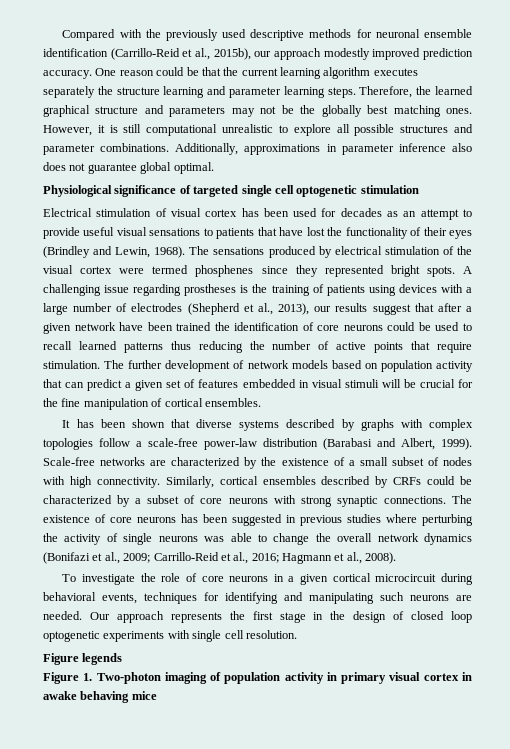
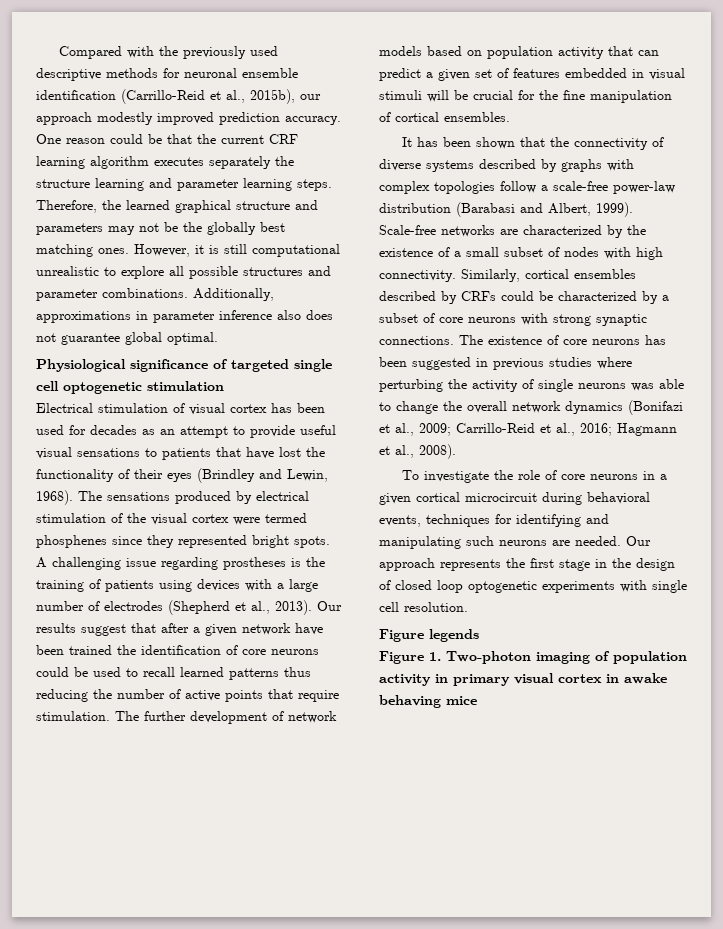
(278, 72) none -> [269,134,298,144] CRF
[278,303,332,315] 2013), our -> [275,600,342,615] 2013). Our
(190, 423) none -> [550,137,665,150] the connectivity of

